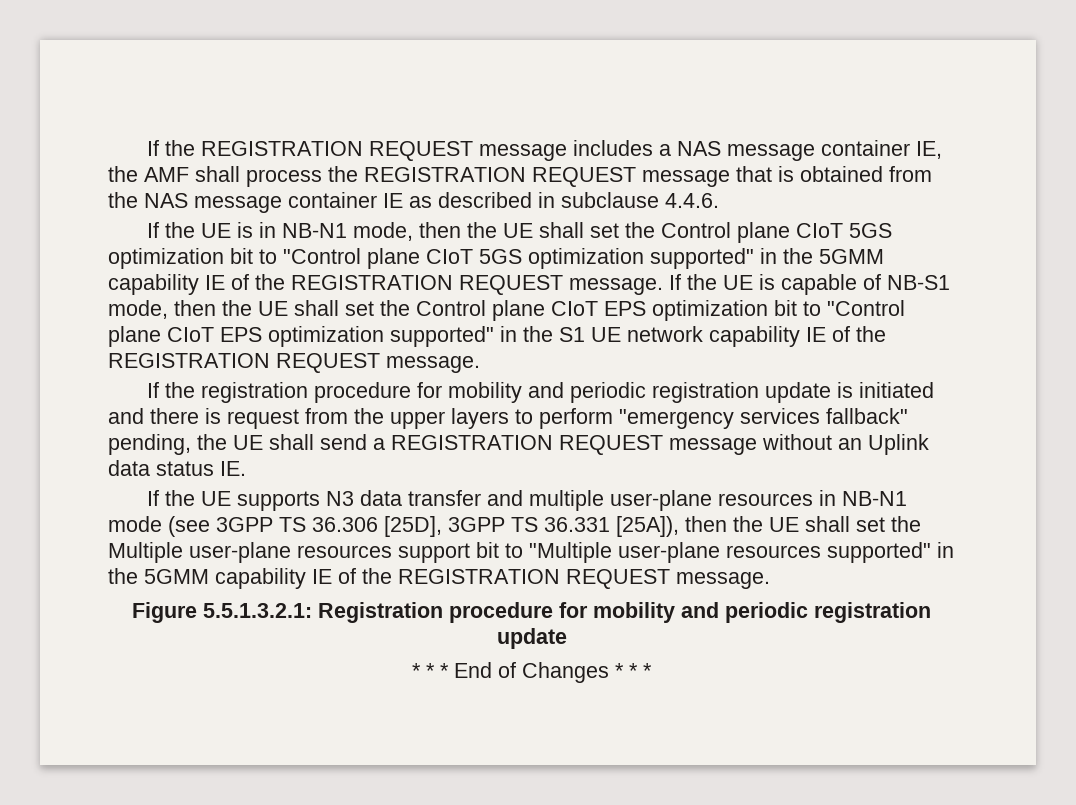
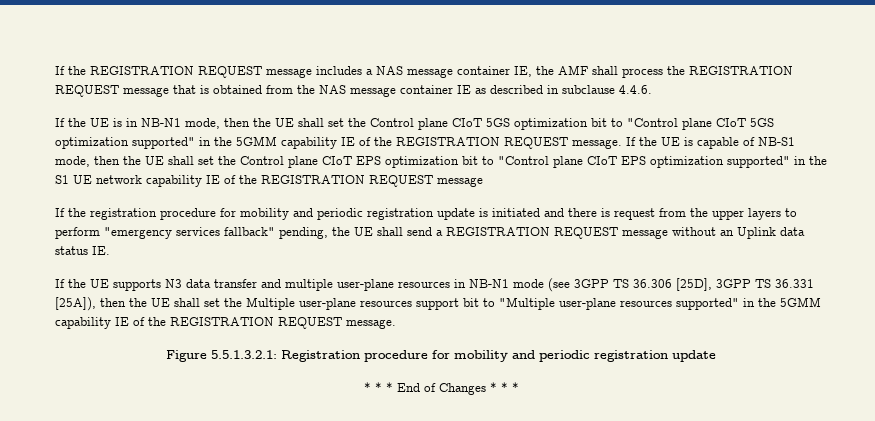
[386,356,480,373] message. -> [437,177,483,187] message

